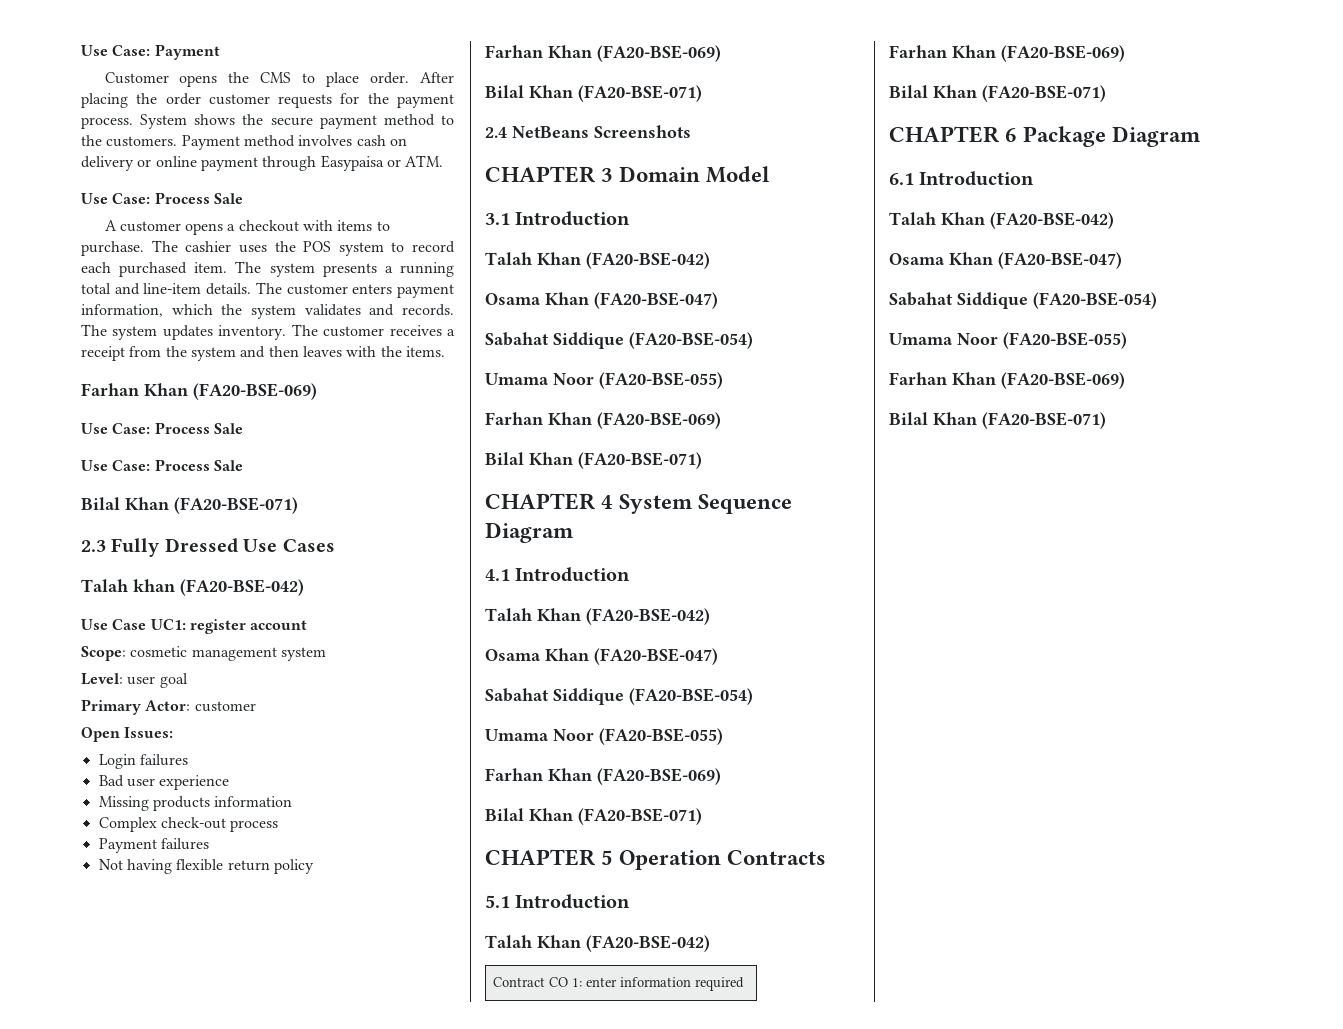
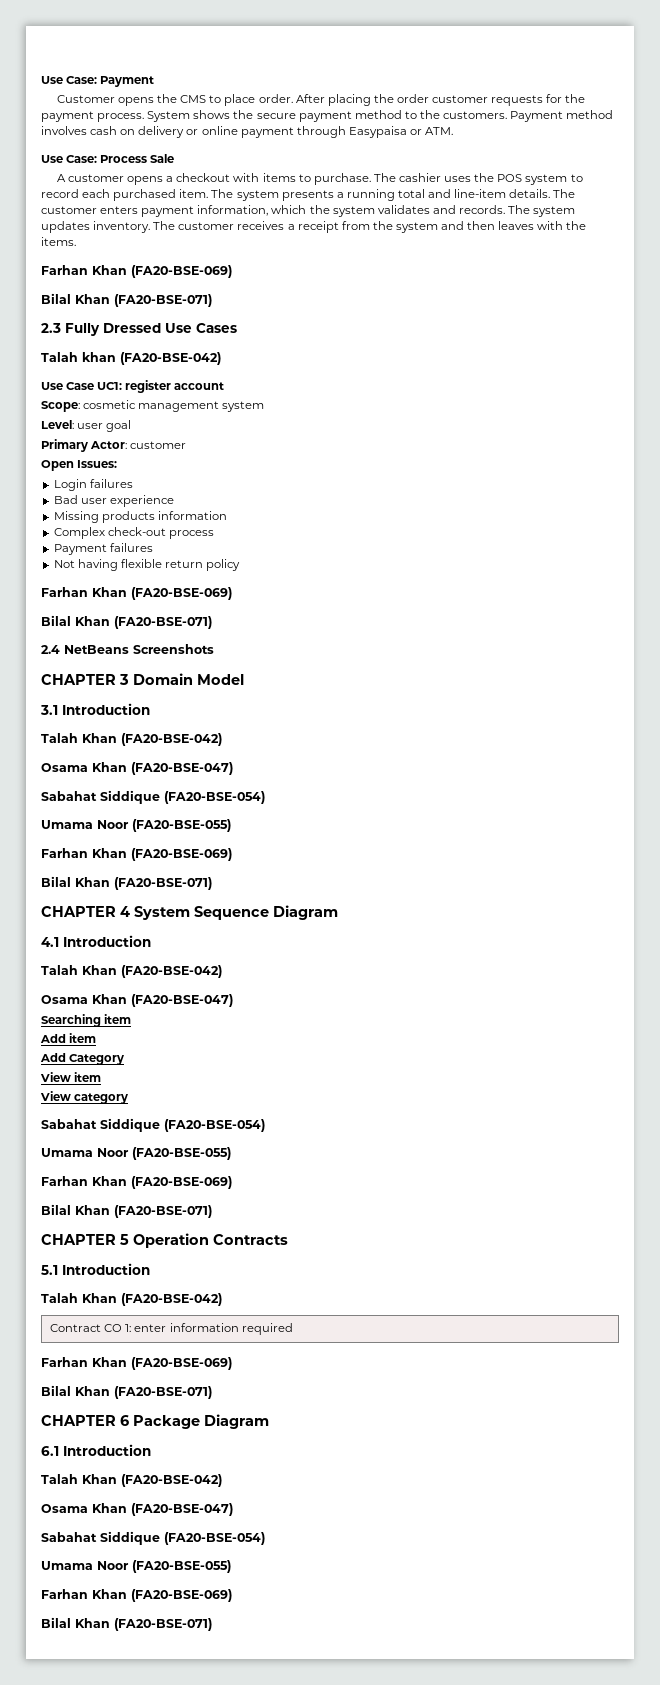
[81,422,243,434] [81,459,243,471] // Use Case: Process Sale // Use Case: Process Sale -> (232, 271) none
(718, 656) none -> [41,1014,132,1027] [40,1033,97,1043] [40,1053,125,1065] [40,1072,102,1082] [40,1091,129,1104] // Searching item // Add item // Add Category // View item // View category

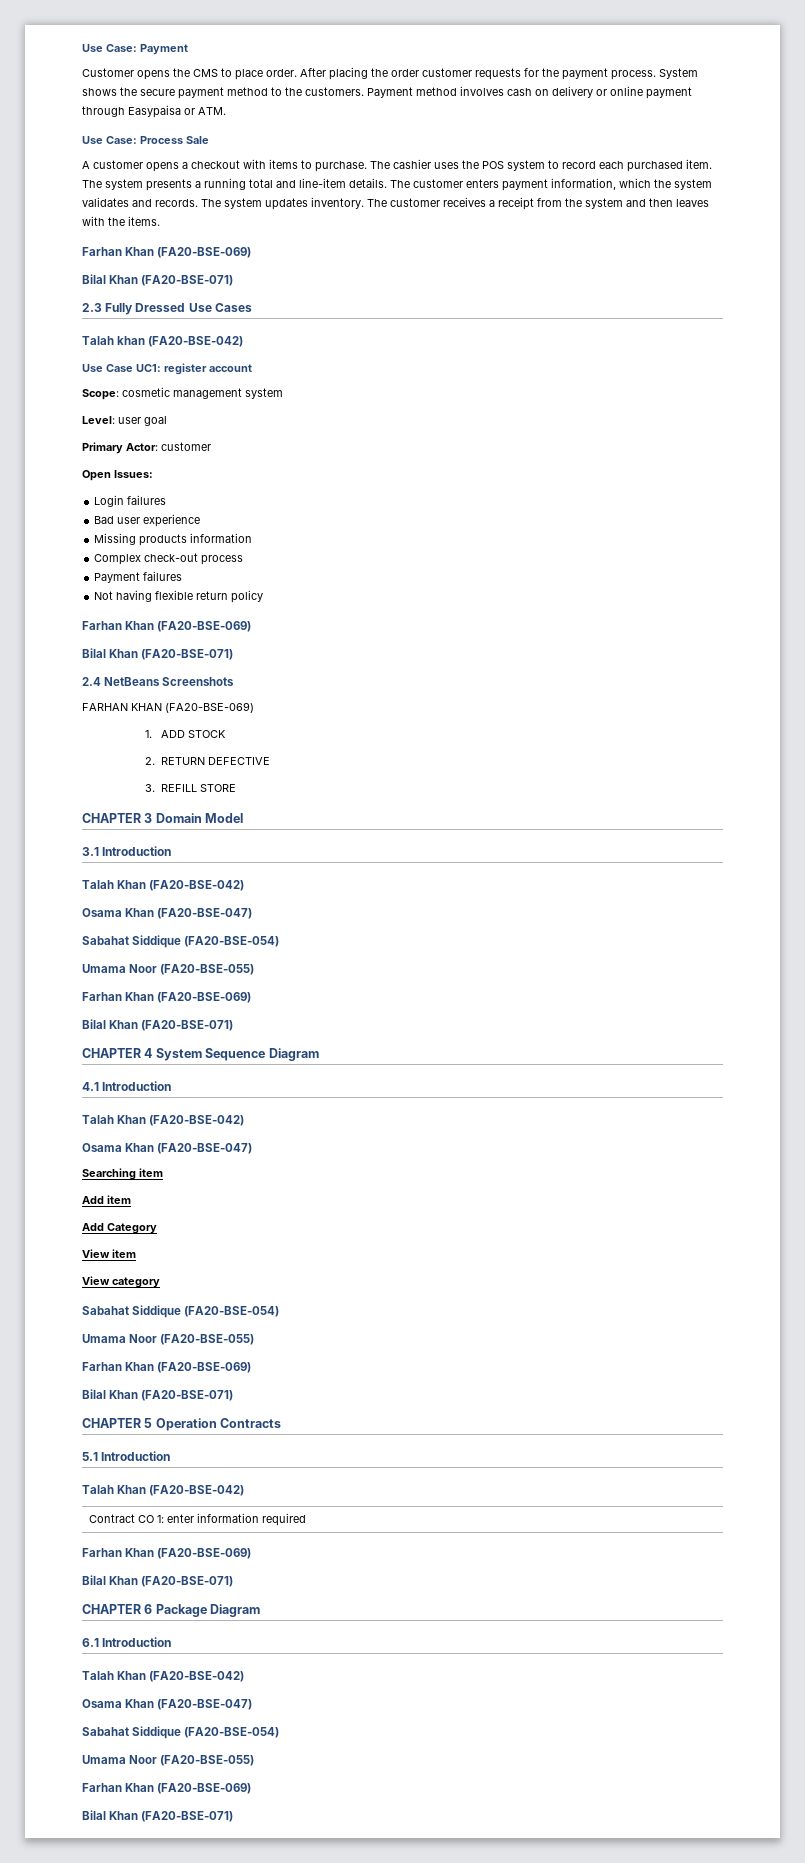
(214, 649) none -> [82,702,254,713] [145,730,226,738] [145,757,270,765] [145,784,236,792] // FARHAN KHAN (FA20-BSE-069) // 1. ADD STOCK // 2. RETURN DEFECTIVE // 3. REFILL STORE

